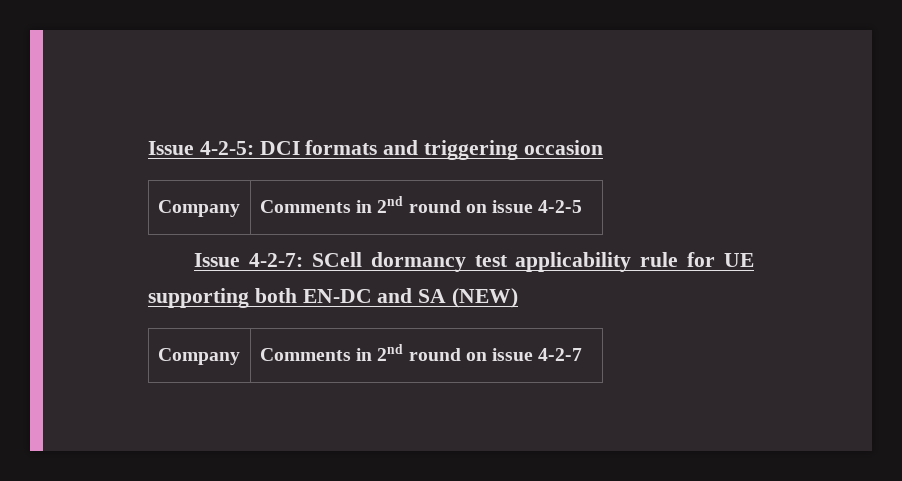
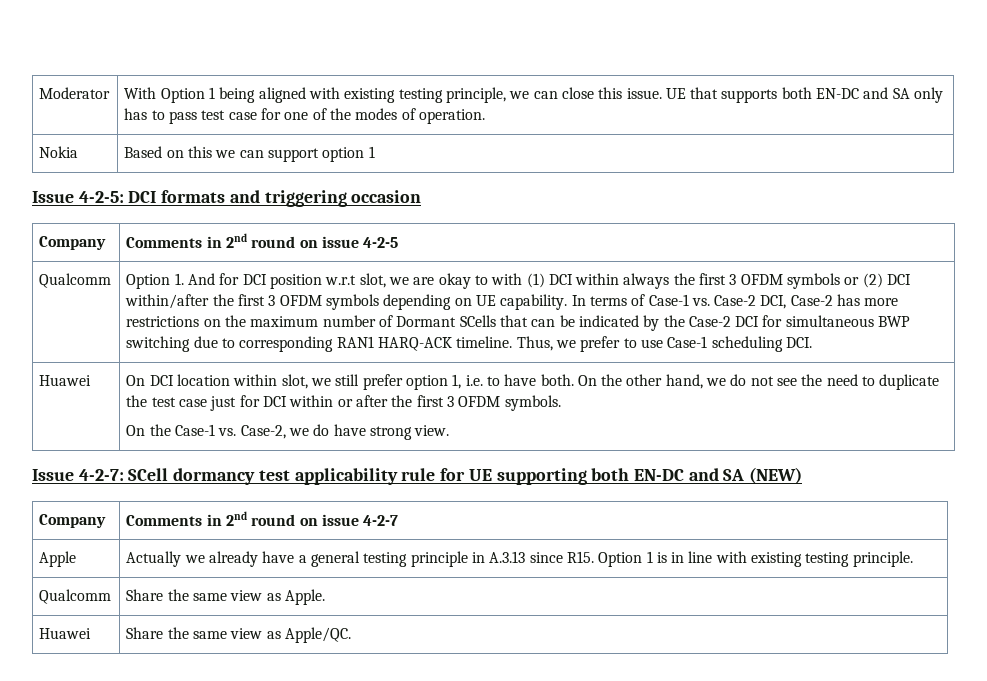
(148, 148) none -> [39,87,111,99] [124,87,944,103] [124,108,485,124] [39,146,79,158] [124,146,375,162] Moderator | With Option 1 being aligned with existing testing principle, we can close this issue. UE that supports both EN-DC and SA only has to pass test case for one of the modes of operation. // Nokia | Based on this we can support option 1 //
(583, 206) none -> [39,273,112,288] [126,273,912,289] [125,294,899,310] [126,315,911,331] [126,336,812,352] [39,375,92,386] [126,374,940,390] [126,395,561,411] [126,424,450,440] // Qualcomm | Option 1. And for DCI position w.r.t slot, we are okay to with (1) DCI within always the first 3 OFDM symbols or (2) DCI within/after the first 3 OFDM symbols depending on UE capability. In terms of Case-1 vs. Case-2 DCI, Case-2 has more restrictions on the maximum number of Dormant SCells that can be indicated by the Case-2 DCI for simultaneous BWP switching due to corresponding RAN1 HARQ-ACK timeline. Thus, we prefer to use Case-1 scheduling DCI. // Huawei | On DCI location within slot, we still prefer option 1, i.e. to have both. On the other hand, we do not see the need to duplicate the test case just for DCI within or after the first 3 OFDM symbols. // On the Case-1 vs. Case-2, we do have strong view.
(583, 354) none -> [39,551,77,567] [126,551,913,567] [39,589,112,604] [126,589,325,605] [39,628,92,639] [126,627,351,643] // Apple | Actually we already have a general testing principle in A.3.13 since R15. Option 1 is in line with existing testing principle. // Qualcomm | Share the same view as Apple. // Huawei | Share the same view as Apple/QC.

